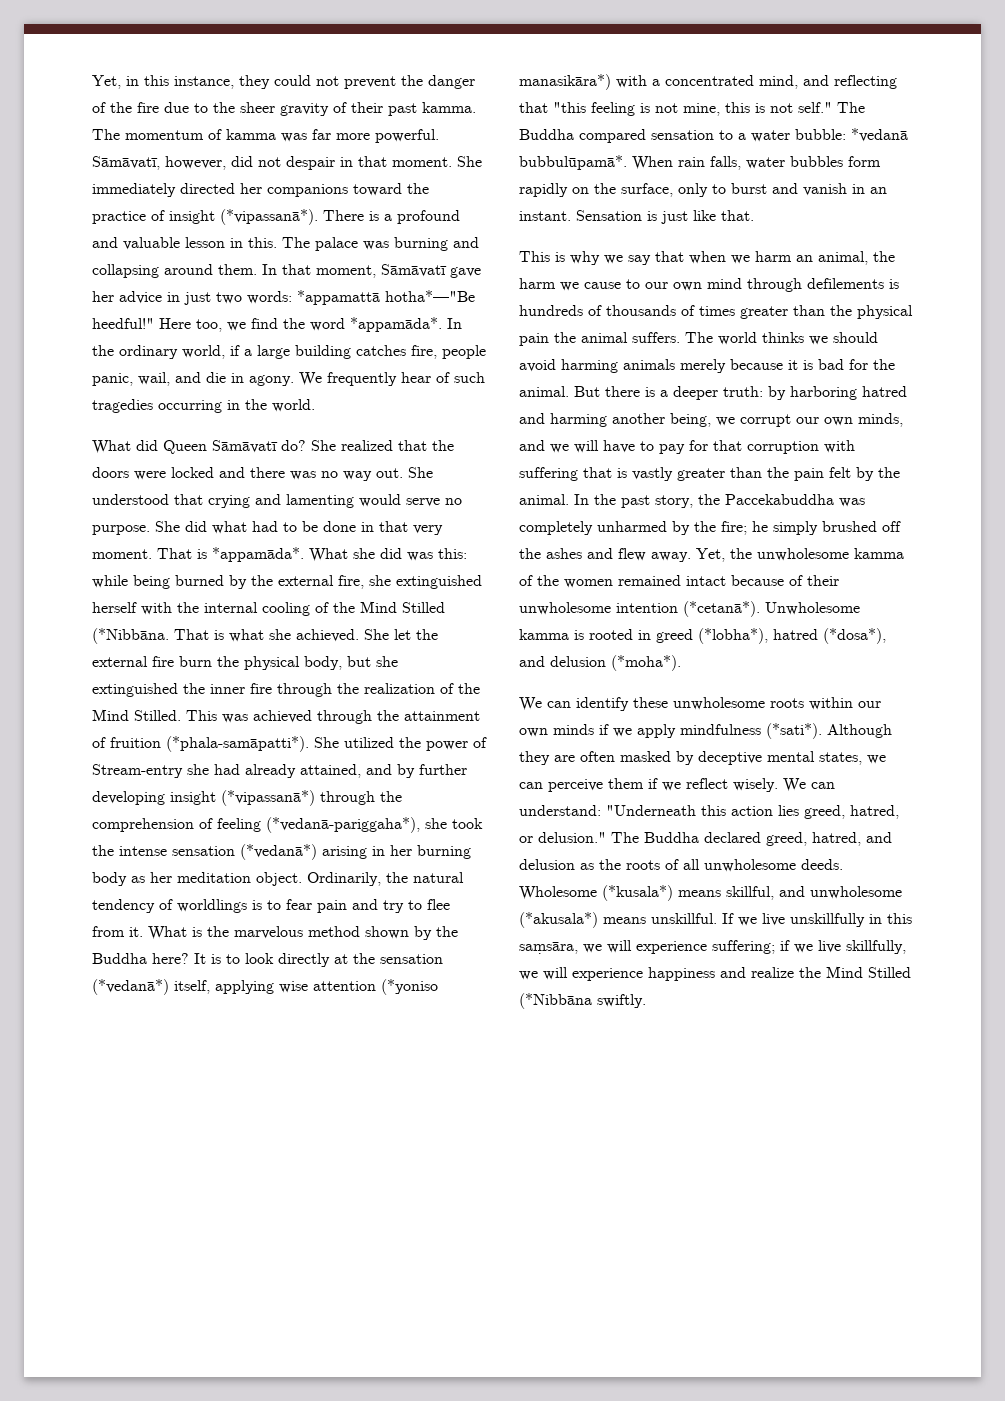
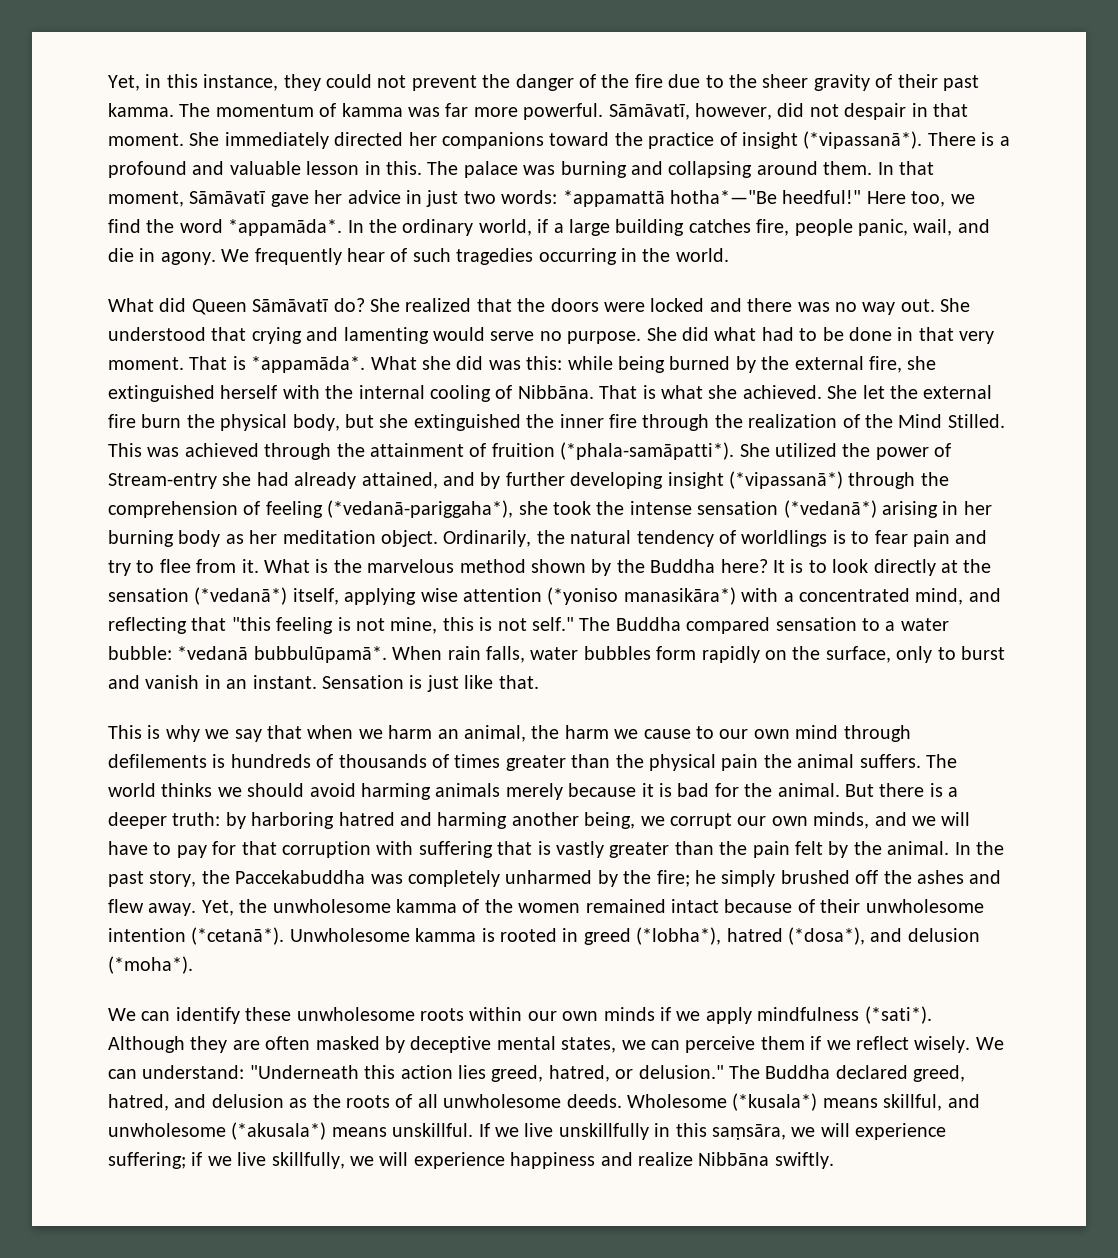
[333,601,445,613] [92,628,169,644] the Mind Stilled (*Nibbāna. -> [517,385,594,399] Nibbāna.
[799,966,911,978] [519,993,592,1009] the Mind Stilled (*Nibbāna -> [698,1152,770,1166] Nibbāna

